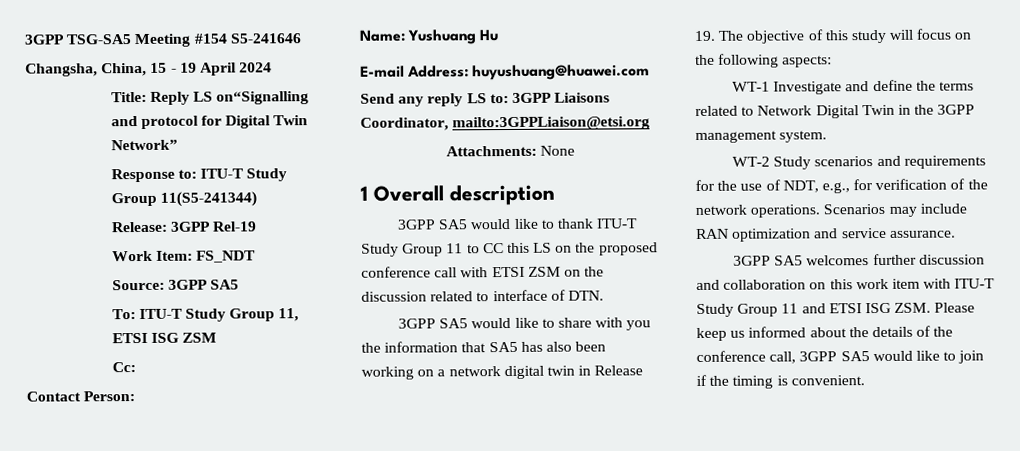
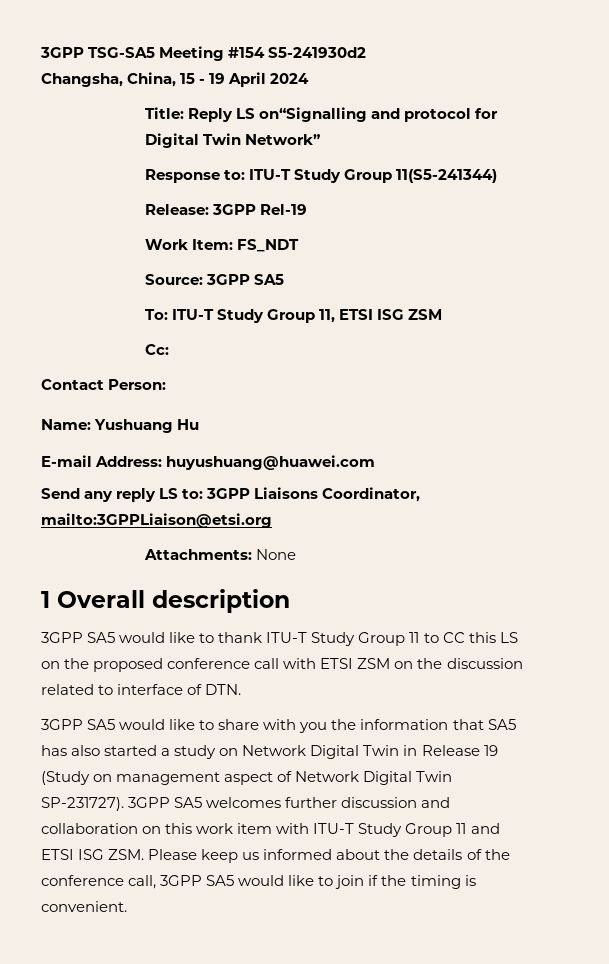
[229,33,302,44] S5-241646 -> [268,47,367,58] S5-241930d2
[575,341,607,352] [361,365,644,380] [694,28,973,44] [695,53,833,68] [732,79,975,95] [695,104,976,119] [695,130,828,143] [732,155,986,170] [695,178,988,194] [695,203,967,218] [696,227,956,242] been working on a network digital twin in Release 19. The objective of this study will focus on the following aspects: // WT-1 Investigate and define the terms related to Network Digital Twin in the 3GPP management system. // WT-2 Study scenarios and requirements for the use of NDT, e.g., for verification of the network operations. Scenarios may include RAN optimization and service assurance. // -> [104,745,498,759] [41,771,453,785] [41,797,124,811] started a study on Network Digital Twin in Release 19 (Study on management aspect of Network Digital Twin SP-231727).

